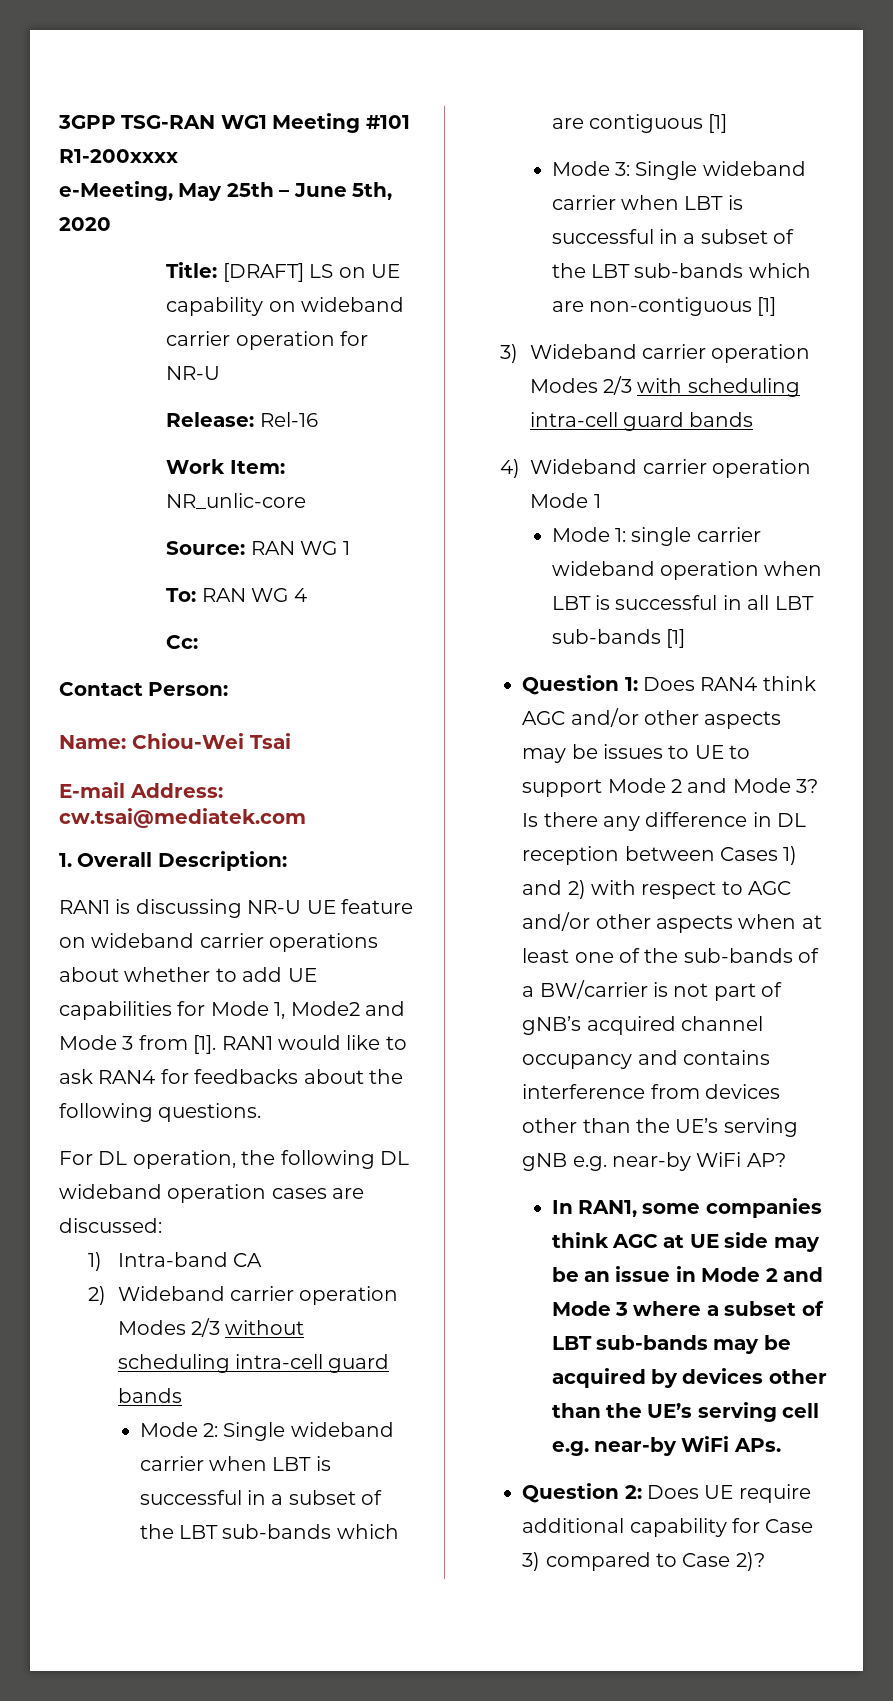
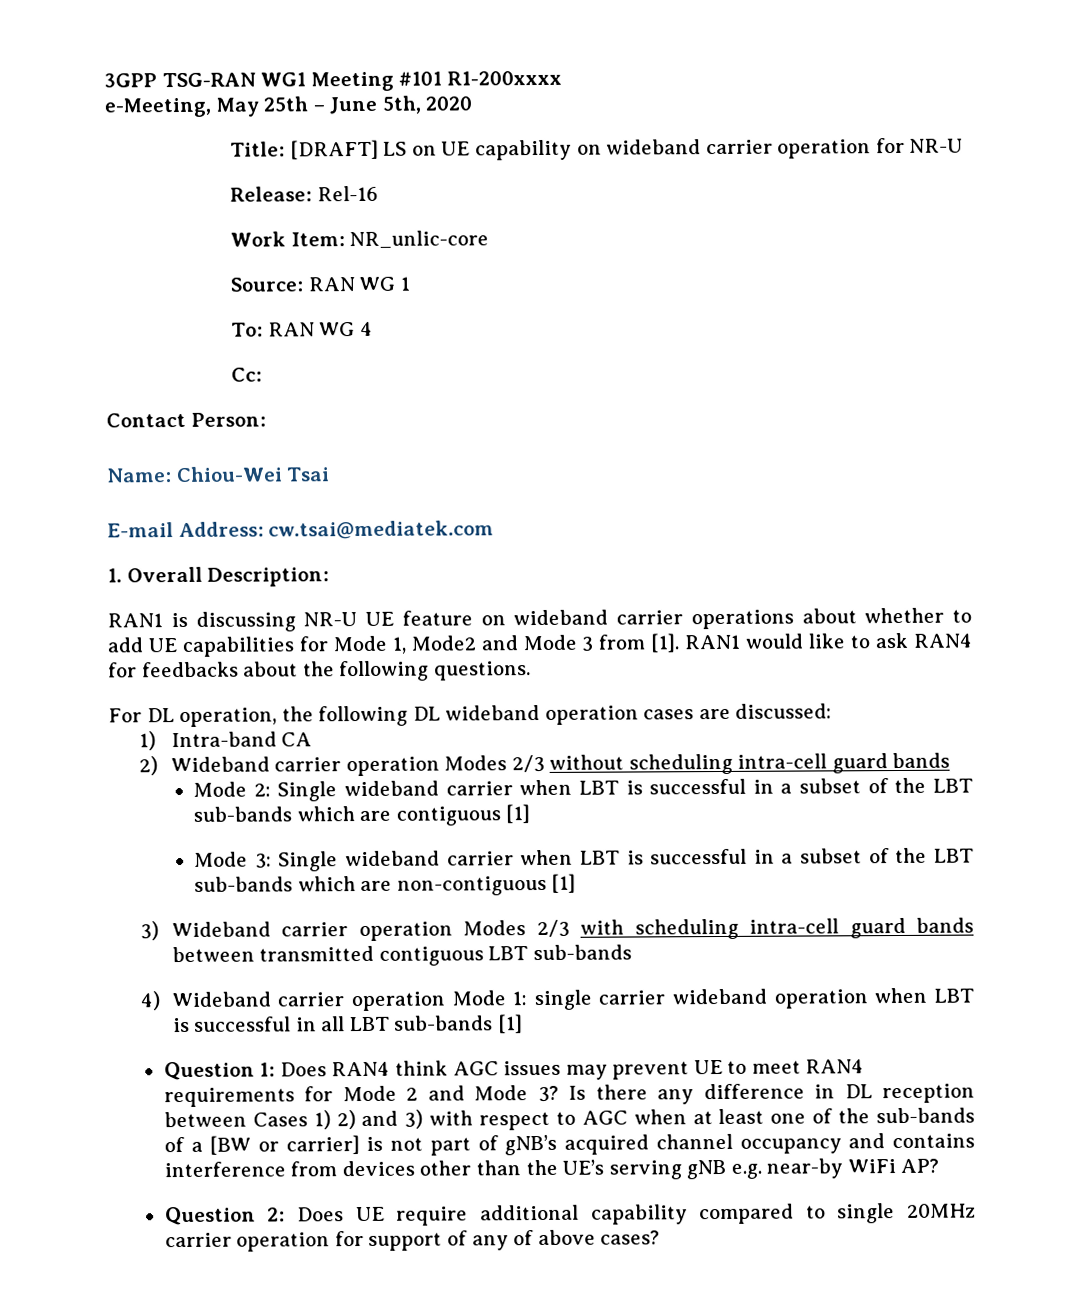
(754, 419) none -> [171,944,632,966] between transmitted contiguous LBT sub-bands
[593,494,601,508] [551,527,610,542] 1 // Mode -> (506, 998) none
[570,708,782,729] [522,744,751,763] [522,779,603,797] and/or other aspects may be issues to UE to support -> [503,1059,865,1080] [163,1086,334,1108] issues may prevent UE to meet RAN4 requirements for
[522,880,586,899] and 2) -> [336,1109,424,1130] 2) and 3)
[522,912,734,933] and/or other aspects -> (628, 1117) none
[539,980,648,999] BW/carrier -> [209,1135,360,1155] [BW or carrier]
[551,1198,822,1218] [551,1232,820,1252] [551,1266,823,1282] [551,1301,824,1316] [551,1335,791,1354] [551,1368,827,1388] [551,1402,820,1422] [551,1436,781,1456] // In RAN1, some companies think AGC at UE side may be an issue in Mode 2 and Mode 3 where a subset of LBT sub-bands may be acquired by devices other than the UE’s serving cell e.g. near-by WiFi APs. -> (940, 1165) none
[732,1518,814,1533] [522,1552,765,1571] for Case 3) compared to Case 2)? -> [699,1203,976,1225] [164,1229,661,1252] compared to single 20MHz carrier operation for support of any of above cases?

